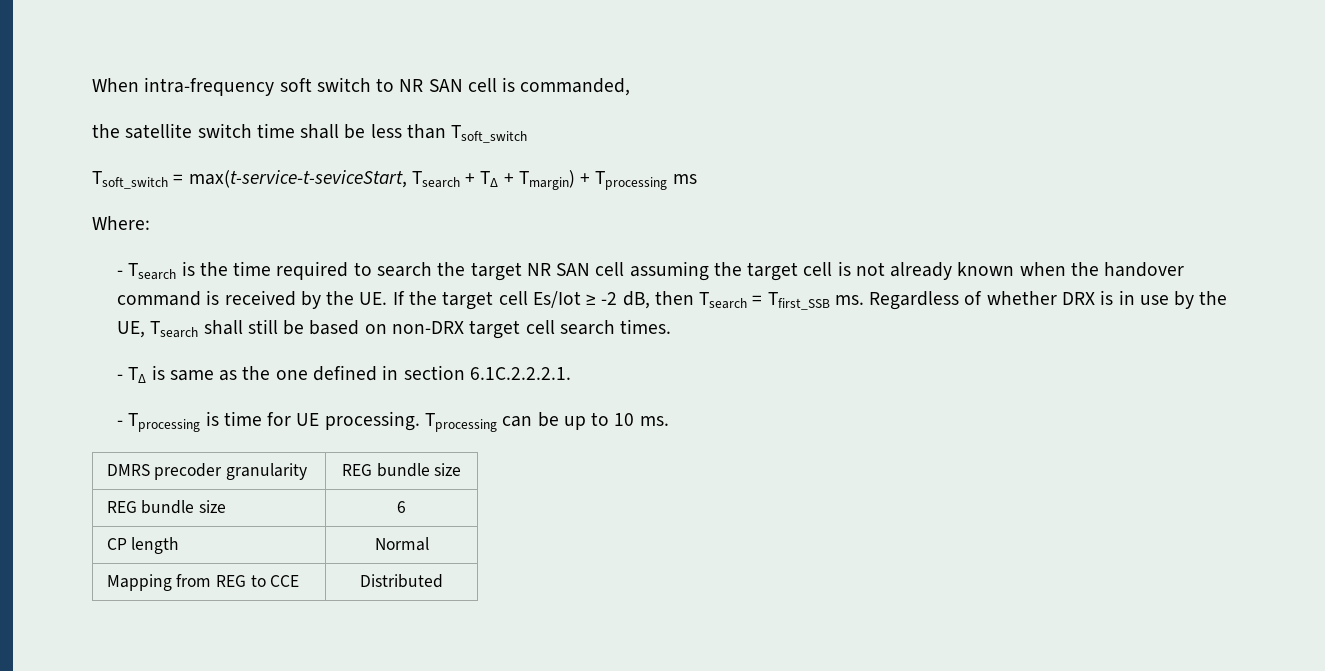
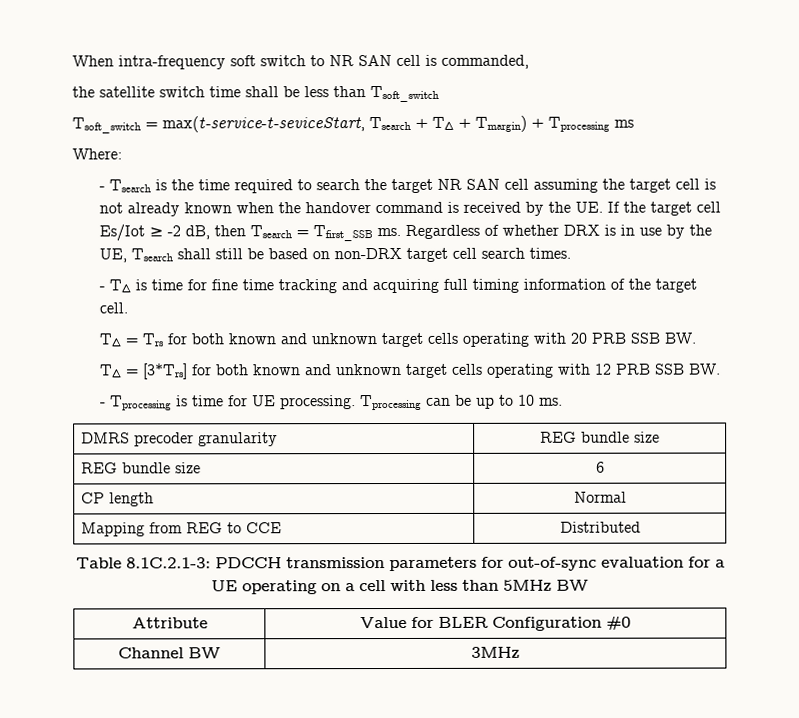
[169,365,571,381] same as the one defined in section 6.1C.2.2.2.1. -> [150,278,697,294] [98,302,128,314] [98,332,696,348] [99,363,721,380] time for fine time tracking and acquiring full timing information of the target cell. // T∆ = Trs for both known and unknown target cells operating with 20 PRB SSB BW. // T∆ = [3*Trs] for both known and unknown target cells operating with 12 PRB SSB BW.
(443, 581) none -> [75,556,725,572] [211,579,589,595] [131,617,208,629] [360,615,631,631] [118,647,221,659] [471,646,520,659] // Table 8.1C.2.1-3: PDCCH transmission parameters for out-of-sync evaluation for a UE operating on a cell with less than 5MHz BW // Attribute | Value for BLER Configuration #0 // Channel BW | 3MHz

